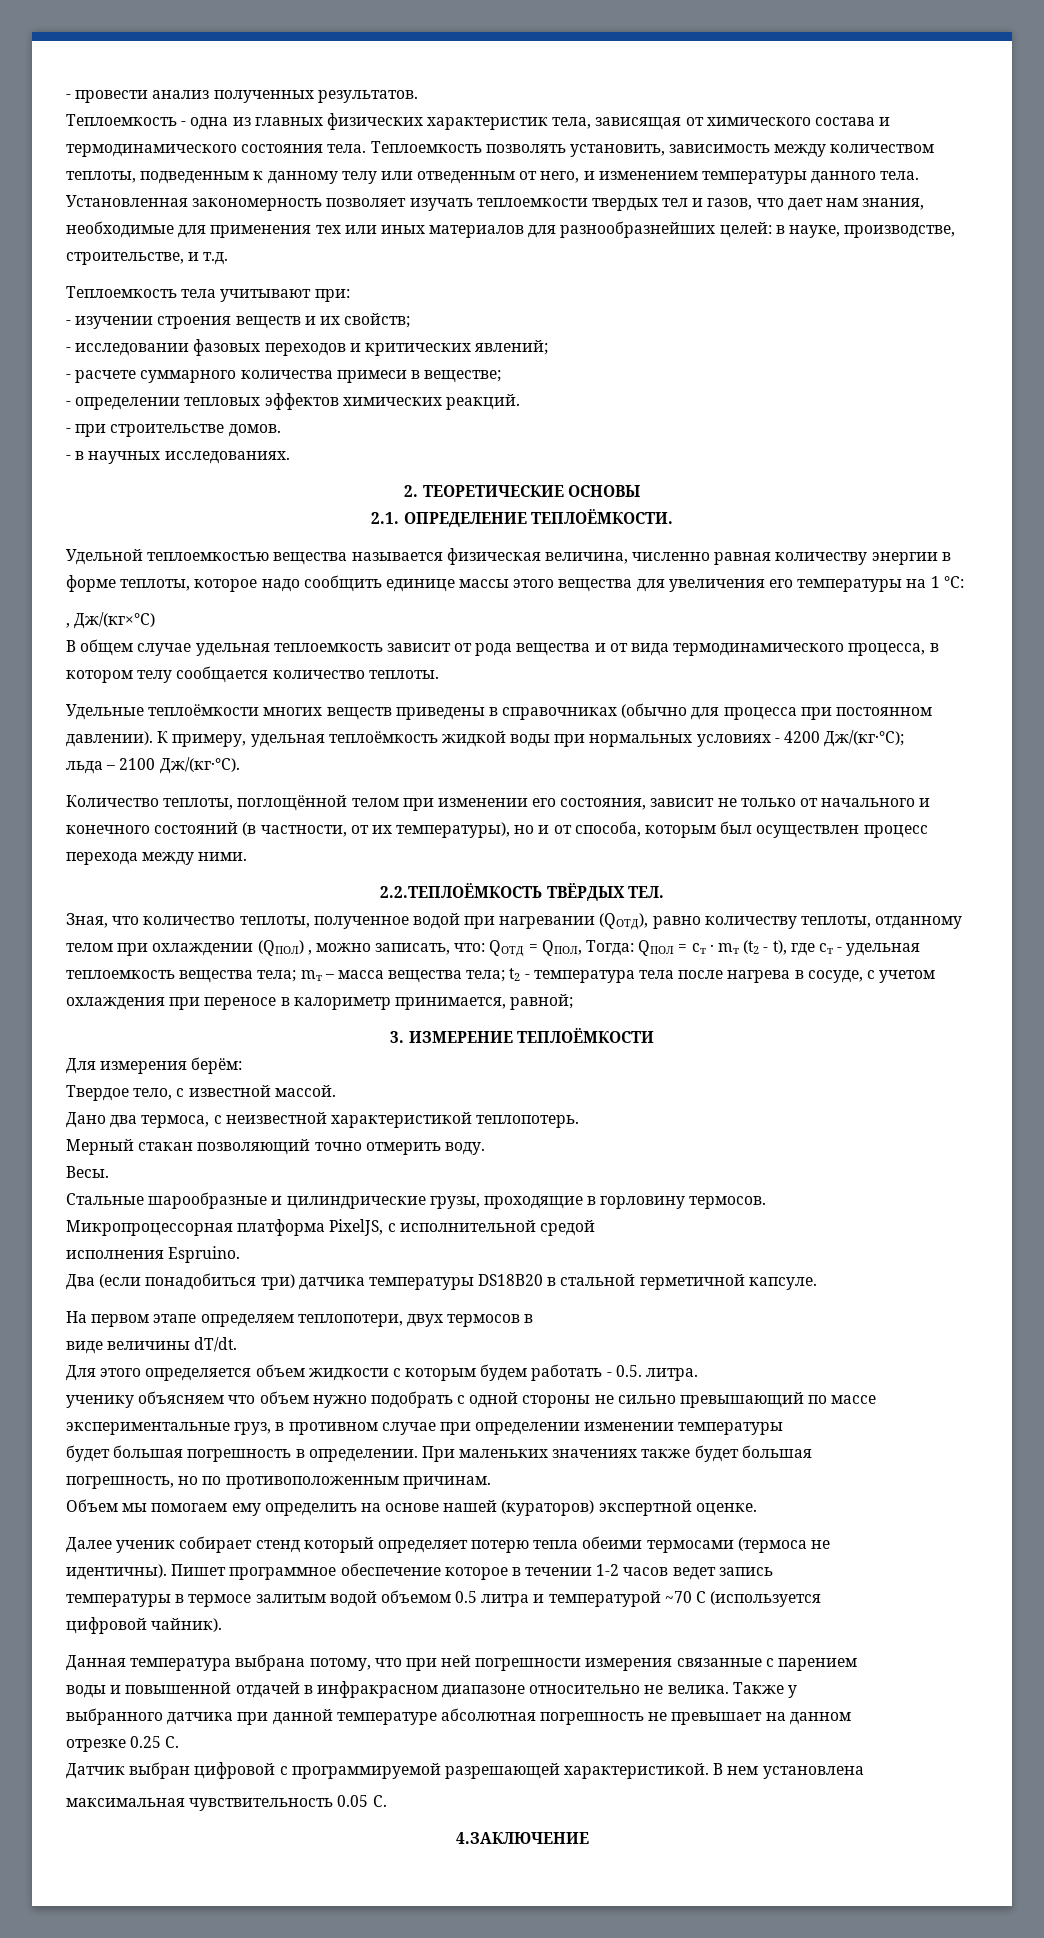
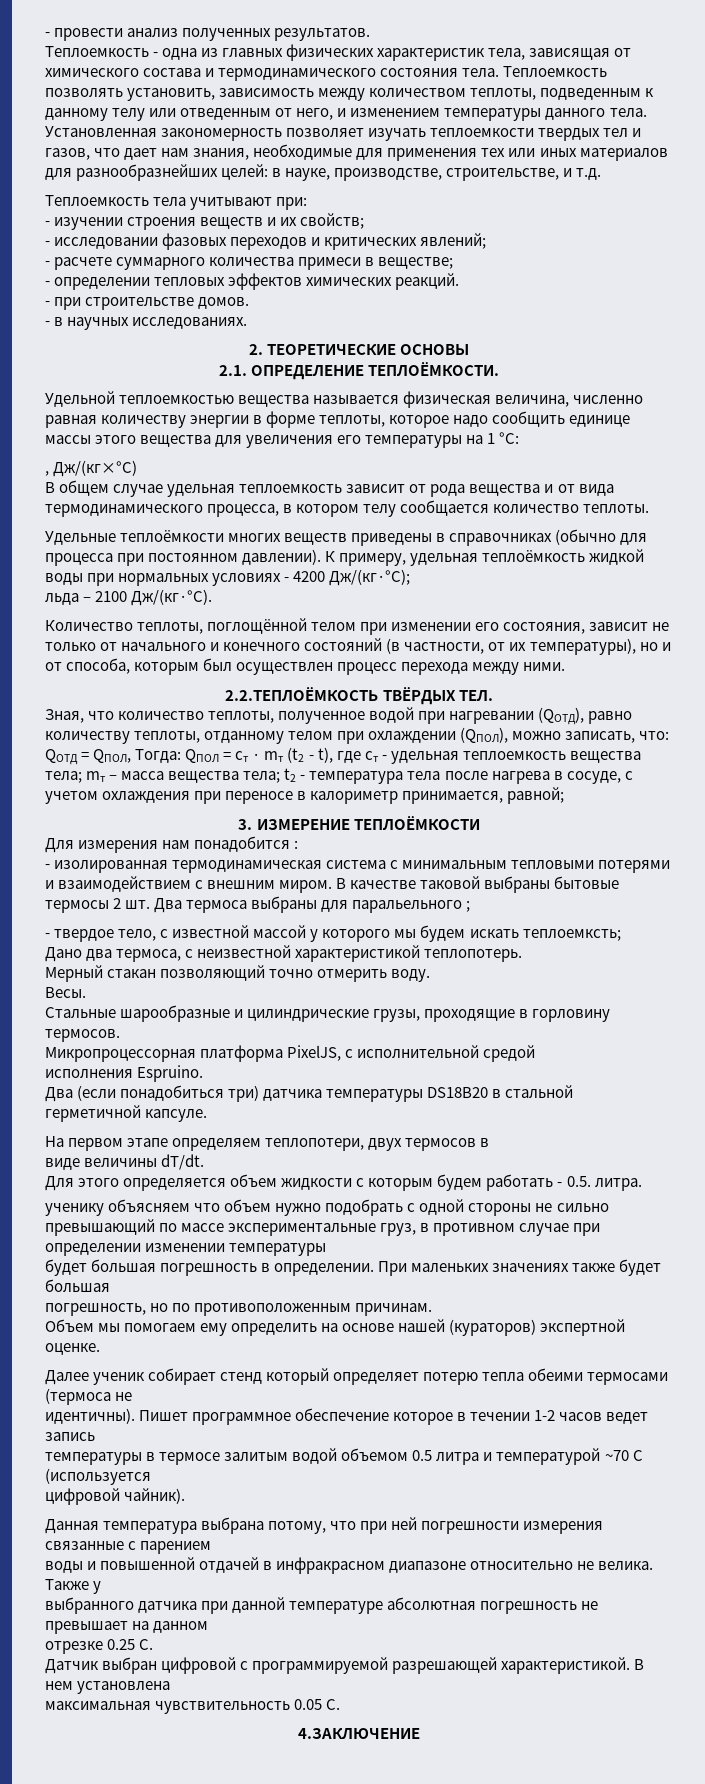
[257,940,312,956] (QПОЛ) , -> [460,727,509,743] (QПОЛ),
[191,1057,243,1074] [66,1085,336,1101] берём: // Твердое тело, с известной массой. -> [162,836,299,852] [45,860,671,873] [45,876,620,893] [45,896,471,913] [45,925,621,942] нам понадобится : // - изолированная термодинамическая система с минимальным тепловыми потерями и взаимодействием с внешним миром. В качестве таковой выбраны бытовые термосы 2 шт. Два термоса выбраны для паральельного ; // - твердое тело, с известной массой у которого мы будем искать теплоемксть;

